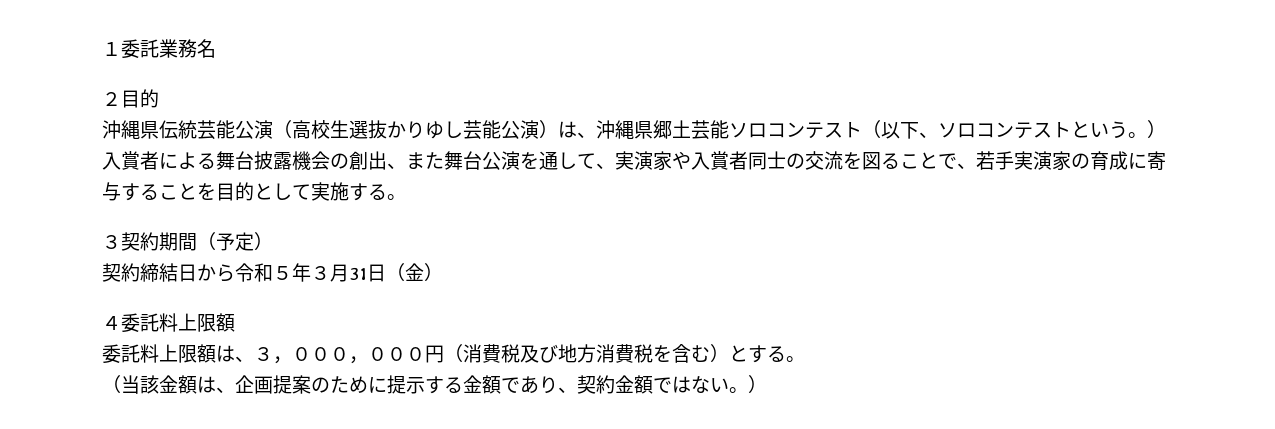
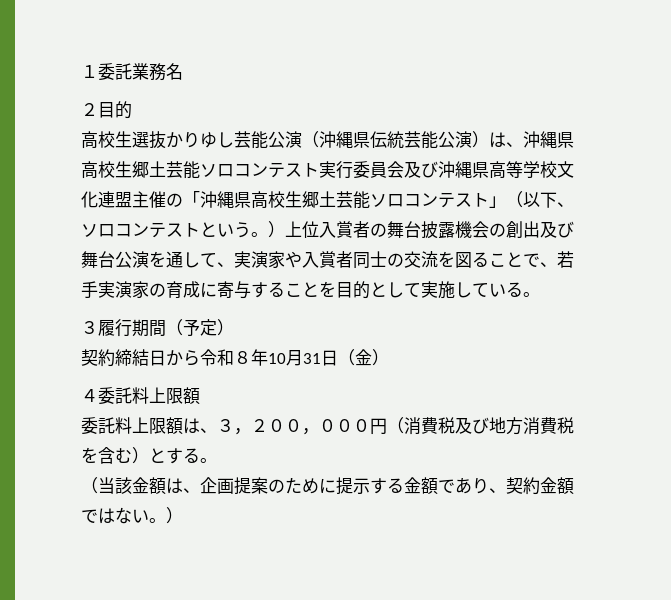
[102,120,292,140] 沖縄県伝統芸能公演（ -> (132, 110) none
(539, 129) none -> [302,131,472,149] （沖縄県伝統芸能公演
[653,120,862,140] 郷土芸能ソロコンテスト -> [81,161,574,179] [81,191,506,209] 高校生郷土芸能ソロコンテスト実行委員会及び沖縄県高等学校文化連盟主催の「沖縄県高校生郷土芸能ソロコンテスト」
[102,151,216,170] 入賞者による -> [285,221,387,238] 上位入賞者の
[387,152,444,169] 、また -> [540,221,574,238] 及び
[349,183,368,201] す -> [455,282,506,298] してい
[121,232,159,251] 契約 -> [98,319,132,337] 履行
[273,263,330,282] ５年３ -> [234,349,286,366] ８年10
[292,347,311,361] ０ -> [251,419,268,432] ２

